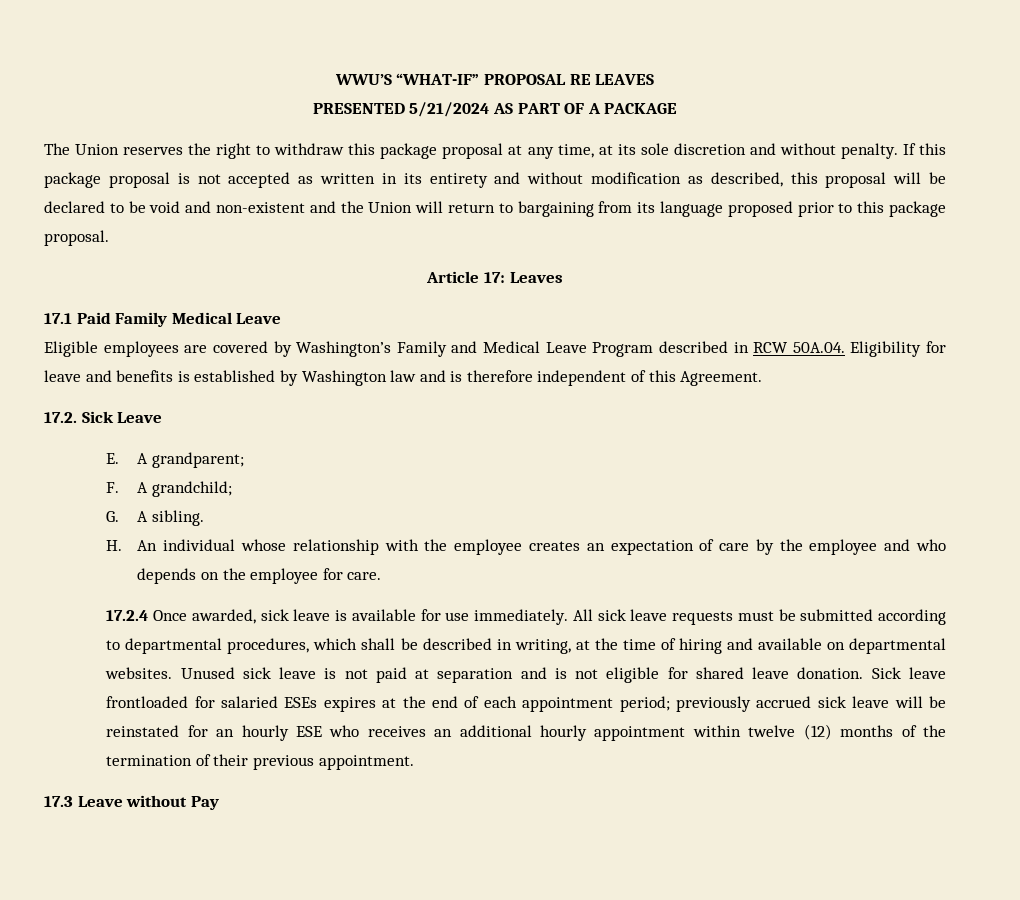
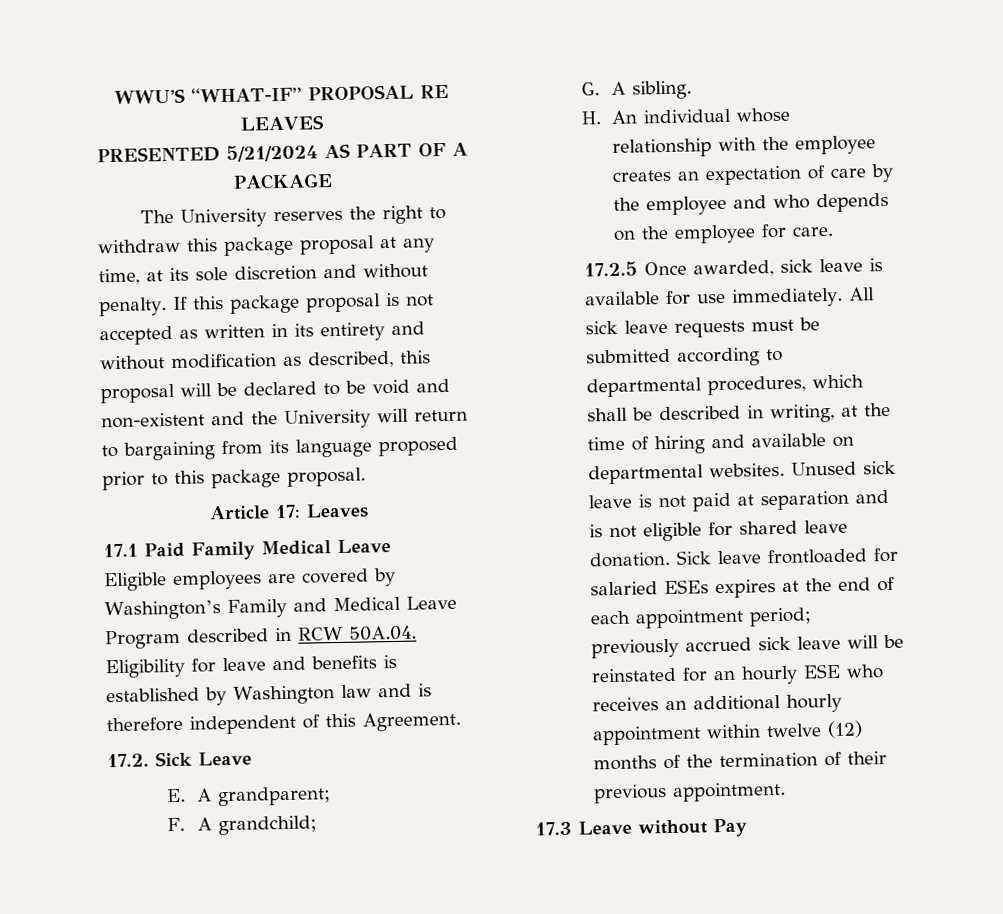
[75,144,120,155] Union -> [180,208,268,228] University
[368,202,413,213] Union -> [284,409,371,429] University
[106,610,149,621] 17.2.4 -> [584,261,639,277] 17.2.5

